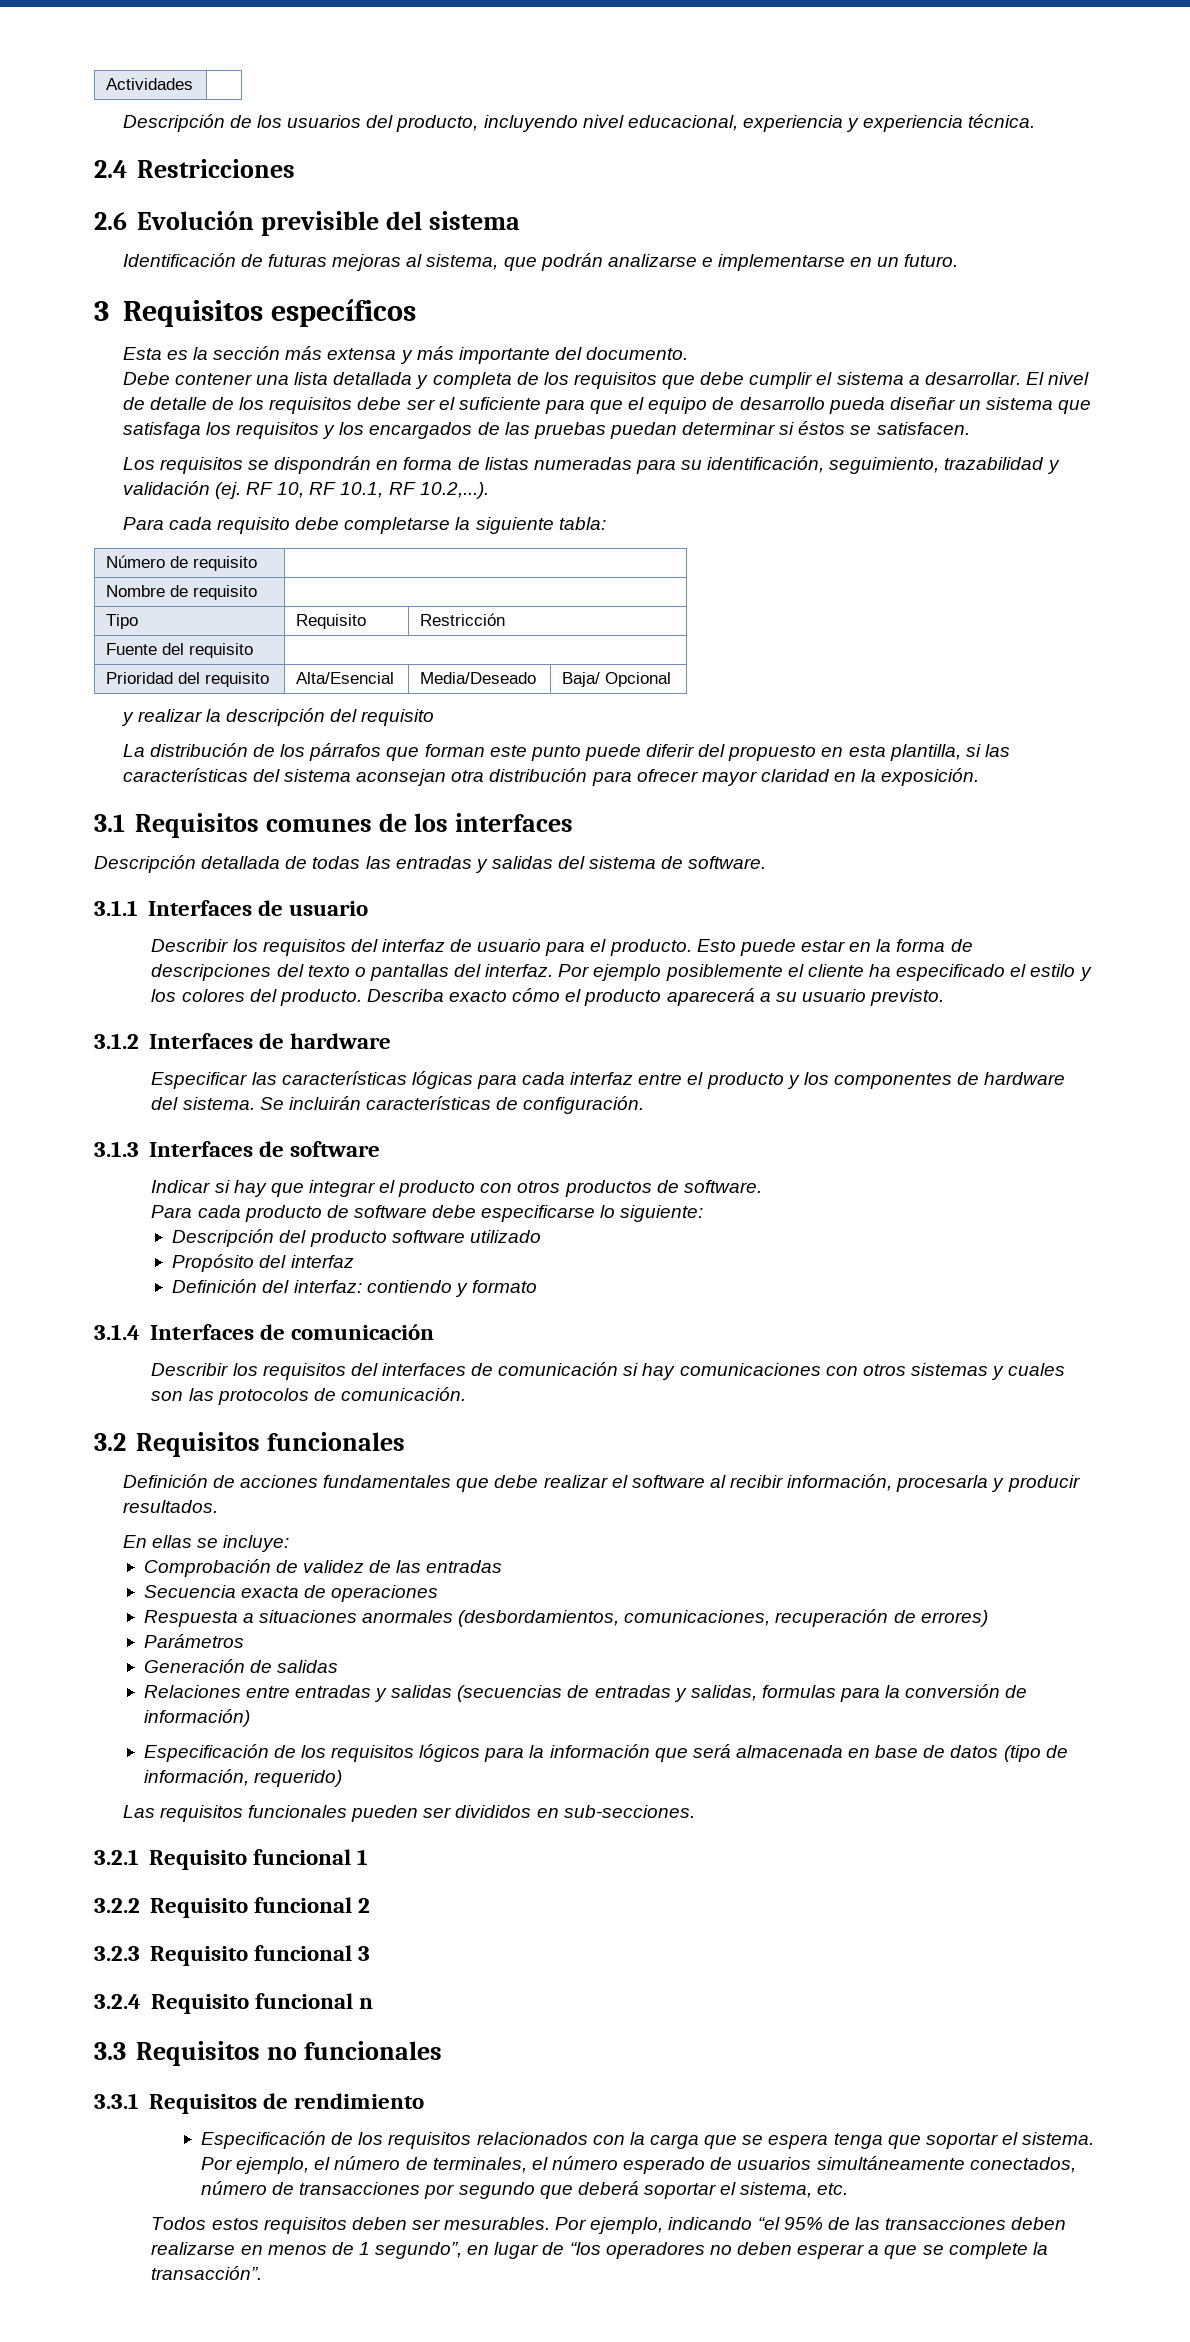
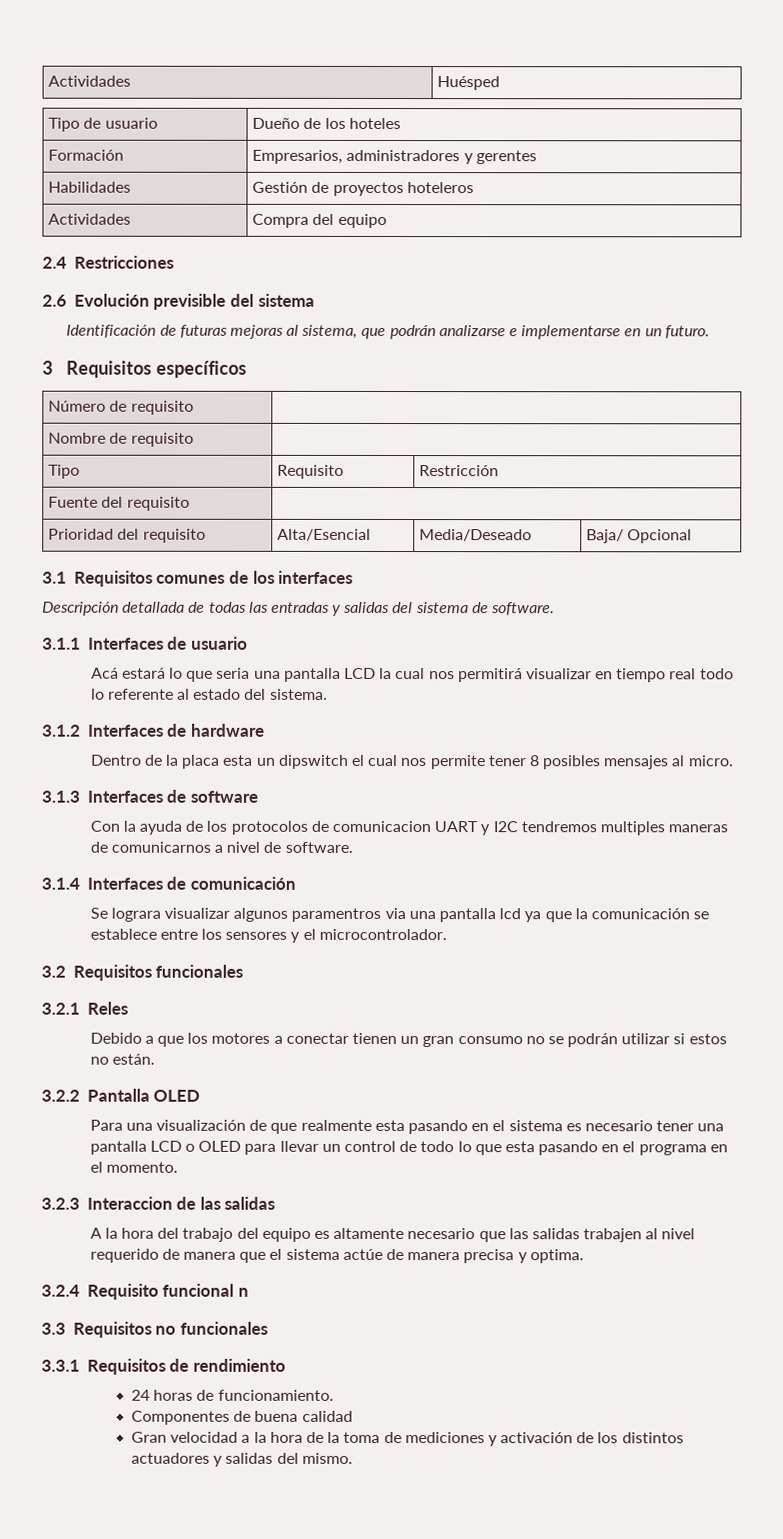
[106,78,194,90] [122,114,1036,132] Actividades | // Descripción de los usuarios del producto, incluyendo nivel educacional, experiencia y experiencia técnica. -> [48,75,132,87] [437,76,501,91] [48,117,158,132] [252,117,401,130] [48,149,125,161] [252,149,537,165] [48,181,132,193] [252,181,474,197] [48,213,132,225] [252,213,387,228] Actividades | Huésped // Tipo de usuario | Dueño de los hoteles // Formación | Empresarios, administradores y gerentes // Habilidades | Gestión de proyectos hoteleros // Actividades | Compra del equipo
[122,346,689,364] [122,372,1090,389] [122,396,1092,414] [122,421,970,439] [122,456,1060,474] [122,481,489,499] [122,517,606,534] // Esta es la sección más extensa y más importante del documento. // Debe contener una lista detallada y completa de los requisitos que debe cumplir el sistema a desarrollar. El nivel de detalle de los requisitos debe ser el suficiente para que el equipo de desarrollo pueda diseñar un sistema que satisfaga los requisitos y los encargados de las pruebas puedan determinar si éstos se satisfacen. // Los requisitos se dispondrán en forma de listas numeradas para su identificación, seguimiento, trazabilidad y validación (ej. RF 10, RF 10.1, RF 10.2,...). // Para cada requisito debe completarse la siguiente tabla: -> (248, 369) none
[120,708,435,726] [122,743,1010,761] [122,768,980,786] // y realizar la descripción del requisito // La distribución de los párrafos que forman este punto puede diferir del propuesto en esta plantilla, si las características del sistema aconsejan otra distribución para ofrecer mayor claridad en la exposición. -> (693, 536) none
[151,939,973,956] [151,964,1092,981] [151,988,945,1006] [94,1033,391,1049] [151,1071,1066,1089] [151,1096,645,1114] [94,1141,380,1157] [151,1180,762,1197] [151,1205,704,1222] [172,1229,541,1247] [172,1254,354,1272] [172,1279,538,1297] [94,1324,434,1340] [151,1362,1066,1380] [151,1387,466,1405] [94,1432,405,1457] [122,1474,1080,1492] [122,1500,218,1513] [122,1535,290,1552] [143,1559,503,1577] [143,1585,439,1602] [143,1609,988,1627] [143,1634,244,1648] [143,1659,338,1673] [143,1684,1028,1702] [143,1709,250,1727] [143,1744,1068,1762] [143,1769,342,1787] [122,1805,695,1822] [94,1849,368,1870] [94,1897,370,1918] [94,1945,370,1966] Describir los requisitos del interfaz de usuario para el producto. Esto puede estar en la forma de descripciones del texto o pantallas del interfaz. Por ejemplo posiblemente el cliente ha especificado el estilo y los colores del producto. Describa exacto cómo el producto aparecerá a su usuario previsto. // 3.1.2 Interfaces de hardware // Especificar las características lógicas para cada interfaz entre el producto y los componentes de hardware del sistema. Se incluirán características de configuración. // 3.1.3 Interfaces de software // Indicar si hay que integrar el producto con otros productos de software. // Para cada producto de software debe especificarse lo siguiente: // Descripción del producto software utilizado // Propósito del interfaz // Definición del interfaz: contiendo y formato // 3.1.4 Interfaces de comunicación // Describir los requisitos del interfaces de comunicación si hay comunicaciones con otros sistemas y cuales son las protocolos de comunicación. // 3.2 Requisitos funcionales // Definición de acciones fundamentales que debe realizar el software al recibir información, procesarla y producir resultados. // En ellas se incluye: // Comprobación de validez de las entradas // Secuencia exacta de operaciones // Respuesta a situaciones anormales (desbordamientos, comunicaciones, recuperación de errores) // Parámetros // Generación de salidas // Relaciones entre entradas y salidas (secuencias de entradas y salidas, formulas para la conversión de información) // Especificación de los requisitos lógicos para la información que será almacenada en base de datos (tipo de información, requerido) // Las requisitos funcionales pueden ser divididos en sub-secciones. // 3.2.1 Requisito funcional 1 // 3.2.2 Requisito funcional 2 // 3.2.3 Requisito funcional 3 -> [90,667,734,683] [90,688,328,700] [42,723,265,737] [90,754,734,770] [41,789,258,803] [89,820,729,836] [89,841,353,853] [41,876,296,890] [89,907,710,923] [89,928,447,943] [41,964,244,981] [41,1001,128,1015] [89,1032,727,1048] [89,1053,155,1065] [41,1088,201,1102] [89,1119,725,1135] [89,1140,728,1156] [89,1161,178,1173] [41,1196,276,1210] [89,1227,696,1243] [89,1248,584,1264] Acá estará lo que seria una pantalla LCD la cual nos permitirá visualizar en tiempo real todo lo referente al estado del sistema. // 3.1.2 Interfaces de hardware // Dentro de la placa esta un dipswitch el cual nos permite tener 8 posibles mensajes al micro. // 3.1.3 Interfaces de software // Con la ayuda de los protocolos de comunicacion UART y I2C tendremos multiples maneras de comunicarnos a nivel de software. // 3.1.4 Interfaces de comunicación // Se lograra visualizar algunos paramentros via una pantalla lcd ya que la comunicación se establece entre los sensores y el microcontrolador. // 3.2 Requisitos funcionales // 3.2.1 Reles // Debido a que los motores a conectar tienen un gran consumo no se podrán utilizar si estos no están. // 3.2.2 Pantalla OLED // Para una visualización de que realmente esta pasando en el sistema es necesario tener una pantalla LCD o OLED para llevar un control de todo lo que esta pasando en el programa en el momento. // 3.2.3 Interaccion de las salidas // A la hora del trabajo del equipo es altamente necesario que las salidas trabajen al nivel requerido de manera que el sistema actúe de manera precisa y optima.
[201,2131,1095,2149] [201,2156,1076,2174] [201,2181,849,2199] [151,2217,1067,2234] [151,2242,1048,2259] [151,2266,263,2280] Especificación de los requisitos relacionados con la carga que se espera tenga que soportar el sistema. Por ejemplo, el número de terminales, el número esperado de usuarios simultáneamente conectados, número de transacciones por segundo que deberá soportar el sistema, etc. // Todos estos requisitos deben ser mesurables. Por ejemplo, indicando “el 95% de las transacciones deben realizarse en menos de 1 segundo”, en lugar de “los operadores no deben esperar a que se complete la transacción”. -> [131,1389,334,1401] [131,1410,353,1425] [131,1431,684,1447] [131,1452,353,1467] 24 horas de funcionamiento. // Componentes de buena calidad // Gran velocidad a la hora de la toma de mediciones y activación de los distintos actuadores y salidas del mismo.

